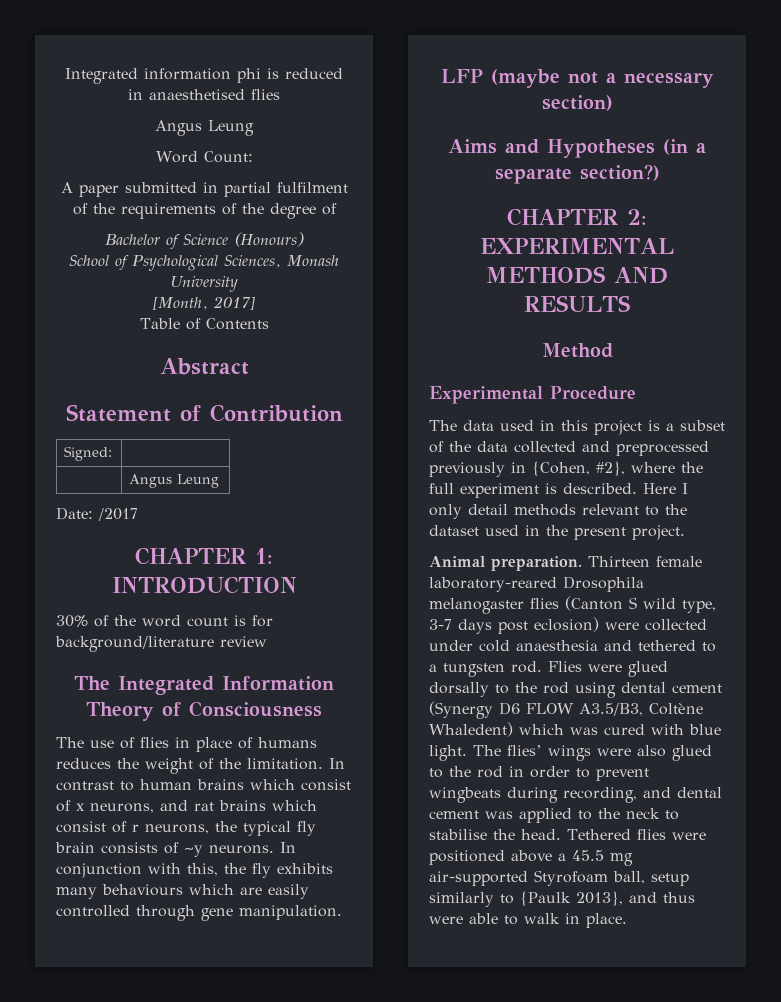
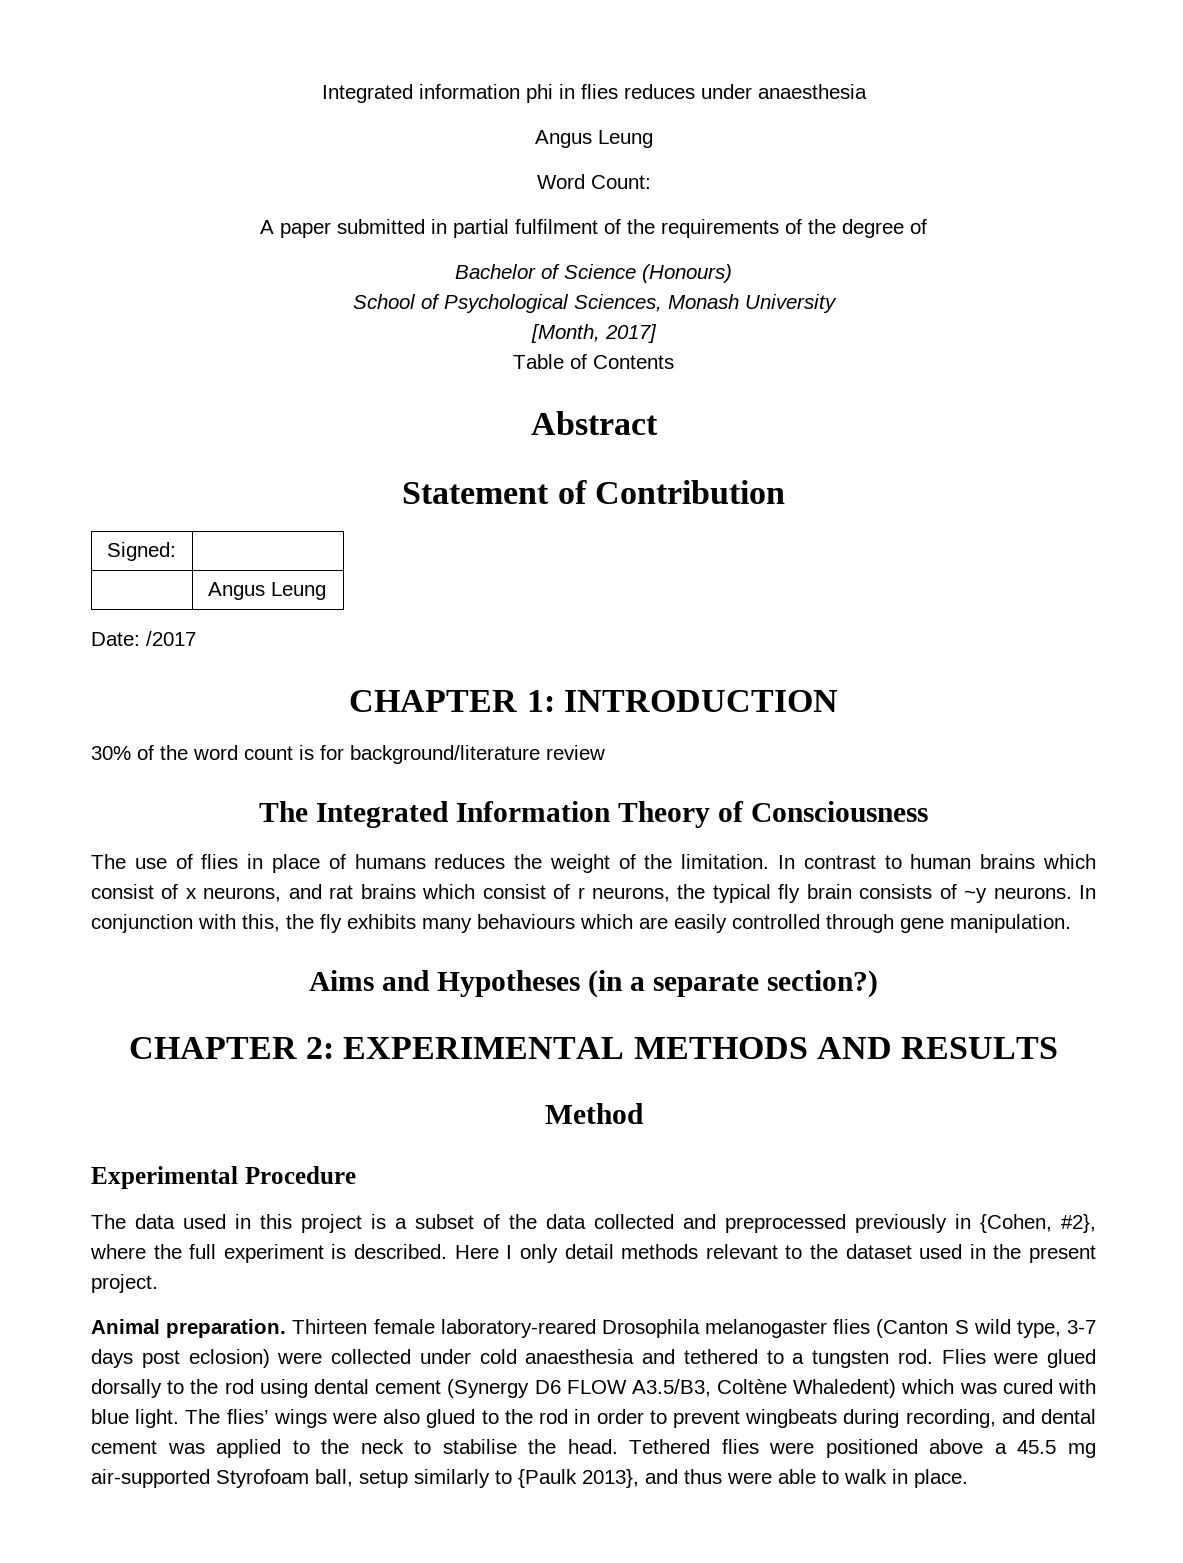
[267,68,343,79] [128,89,280,100] is reduced in anaesthetised flies -> [558,84,867,99] in flies reduces under anaesthesia
[440,69,714,88] [541,95,613,111] // LFP (maybe not a necessary section) -> (1071, 923) none

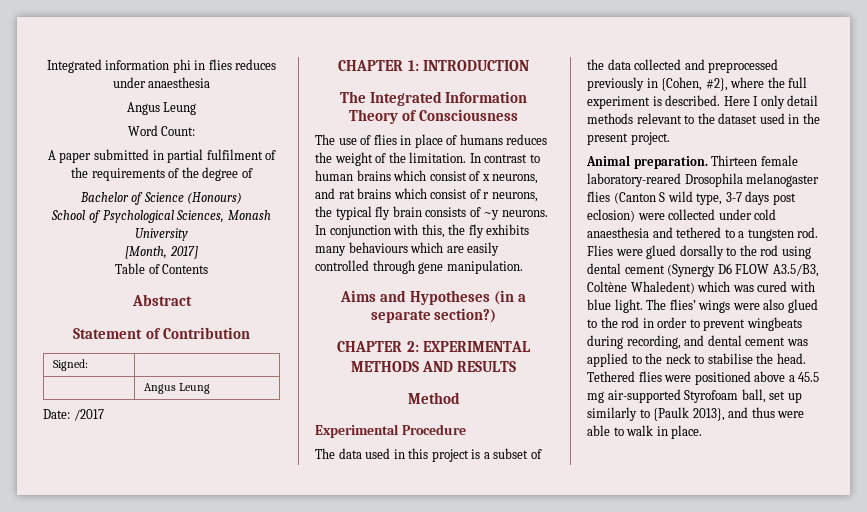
[91,745,605,764] // 30% of the word count is for background/literature review -> (529, 65) none
[359,1470,408,1488] setup -> [769,391,802,403] set up

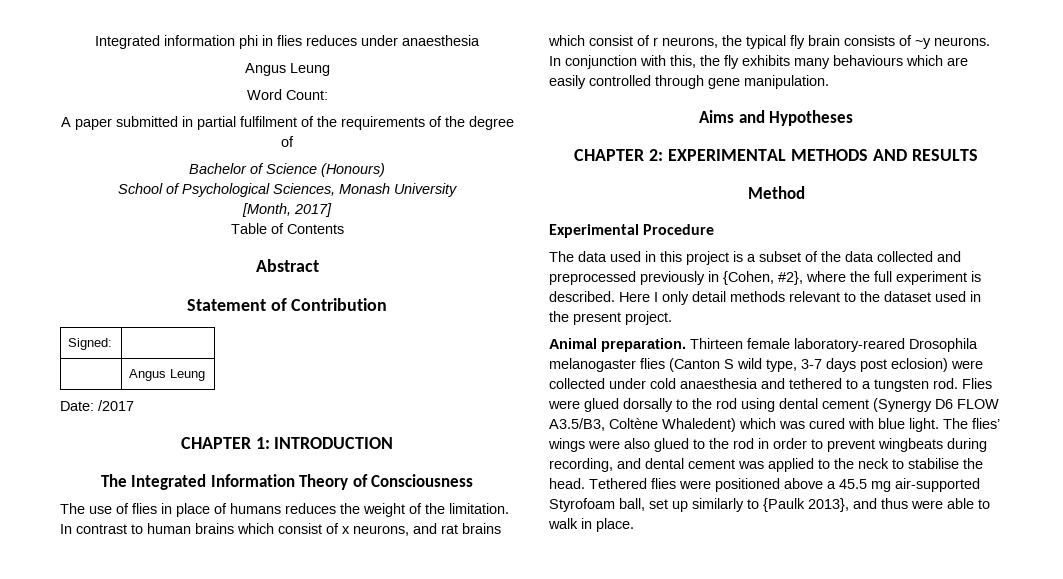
[493,290,526,305] [370,308,497,323] (in a separate section?) -> (854, 118) none

